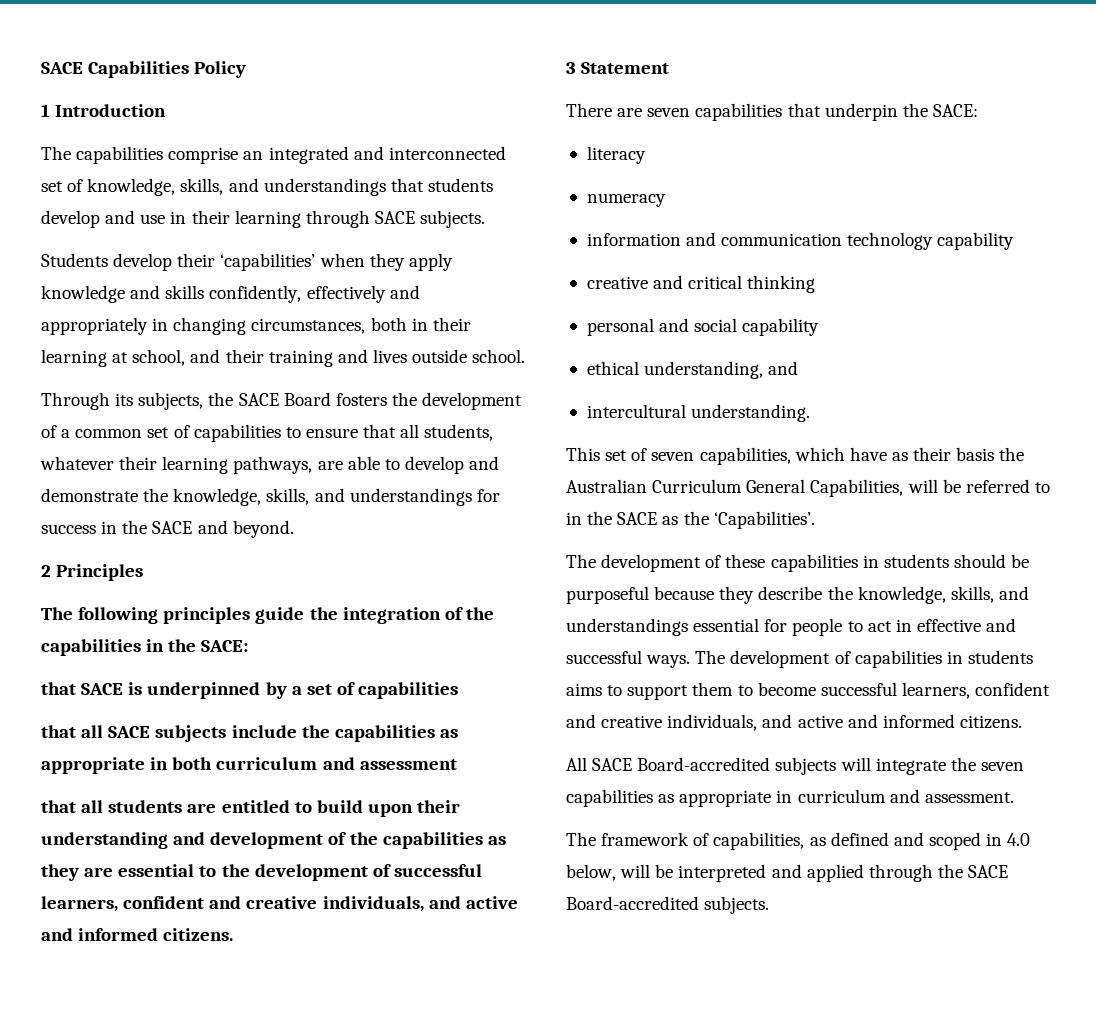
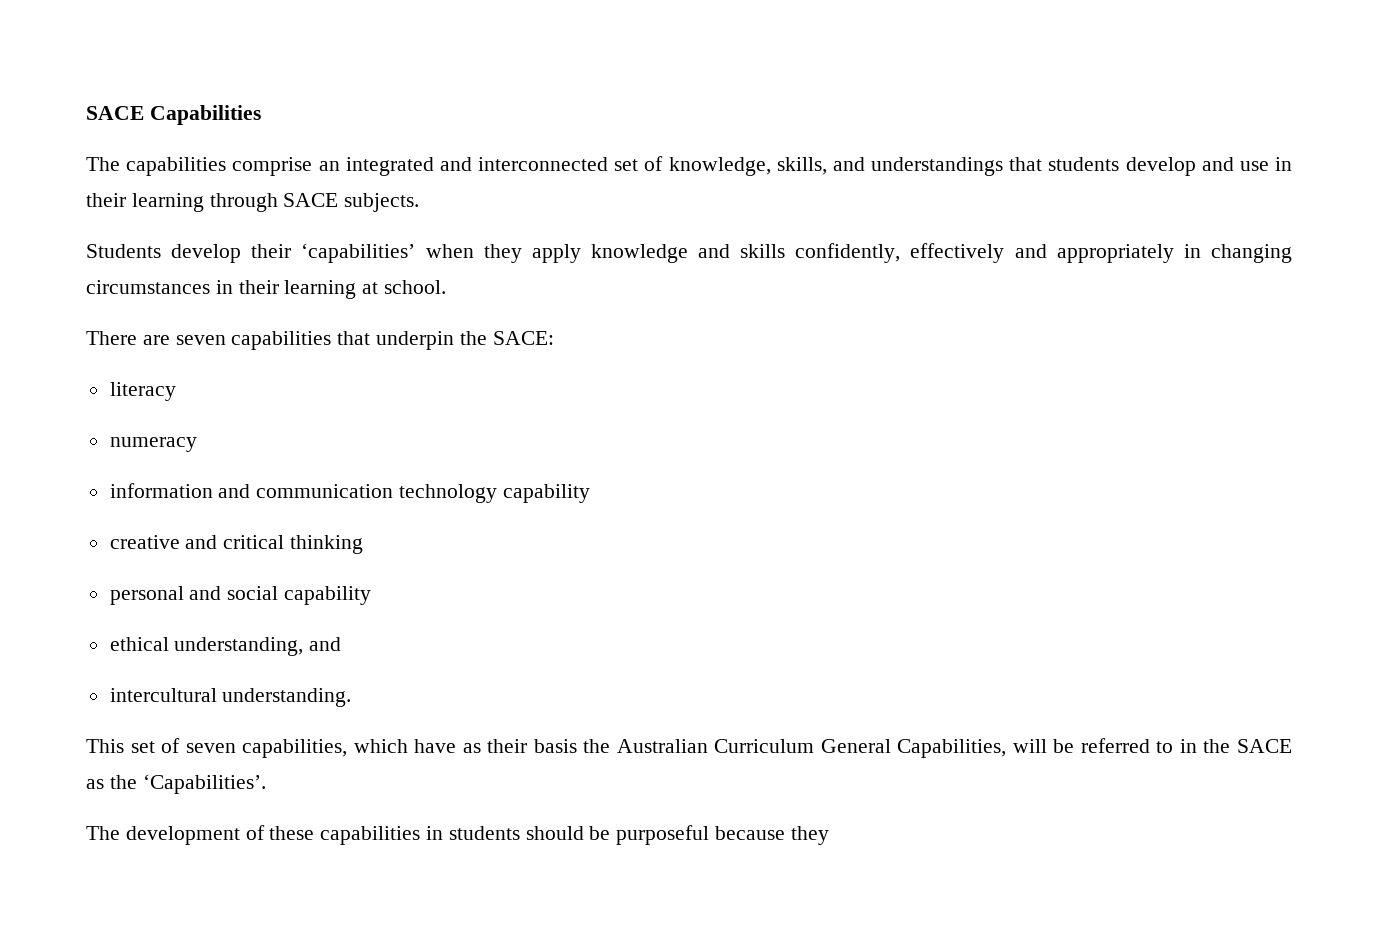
[194,61,247,78] [41,104,167,117] Policy // 1 Introduction -> (261, 115) none
[251,317,407,334] circumstances, both -> [86,280,210,294] circumstances
[132,349,526,367] [41,392,523,410] [41,424,494,442] [40,456,500,474] [41,488,500,506] [41,520,294,538] [41,564,144,581] [41,607,494,624] [41,639,249,656] [41,682,459,699] [41,725,458,742] [41,757,457,774] [41,800,461,817] [41,832,506,849] [41,864,482,881] [41,896,518,912] [41,928,234,941] [566,62,670,74] school, and their training and lives outside school. // Through its subjects, the SACE Board fosters the development of a common set of capabilities to ensure that all students, whatever their learning pathways, are able to develop and demonstrate the knowledge, skills, and understandings for success in the SACE and beyond. // 2 Principles // The following principles guide the integration of the capabilities in the SACE: // that SACE is underpinned by a set of capabilities // that all SACE subjects include the capabilities as appropriate in both curriculum and assessment // that all students are entitled to build upon their understanding and development of the capabilities as they are essential to the development of successful learners, confident and creative individuals, and active and informed citizens. // 3 Statement -> [384,280,447,294] school.
[758,586,1029,604] [566,618,1017,636] [566,650,1033,668] [566,682,1051,700] [566,714,1022,731] [566,757,1024,775] [566,789,1014,807] [566,832,1031,850] [566,864,1009,882] [566,896,770,914] describe the knowledge, skills, and understandings essential for people to act in effective and successful ways. The development of capabilities in students aims to support them to become successful learners, confident and creative individuals, and active and informed citizens. // All SACE Board-accredited subjects will integrate the seven capabilities as appropriate in curriculum and assessment. // The framework of capabilities, as defined and scoped in 4.0 below, will be interpreted and applied through the SACE Board-accredited subjects. -> (829, 835) none

